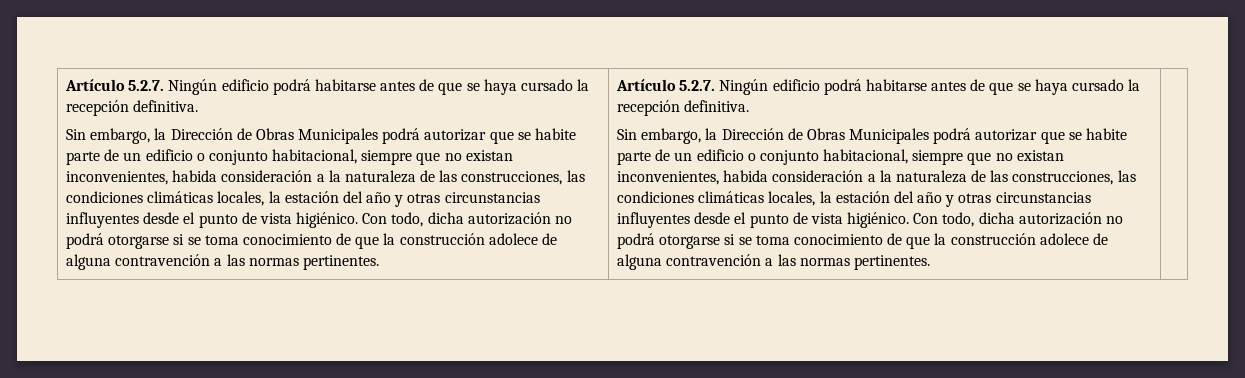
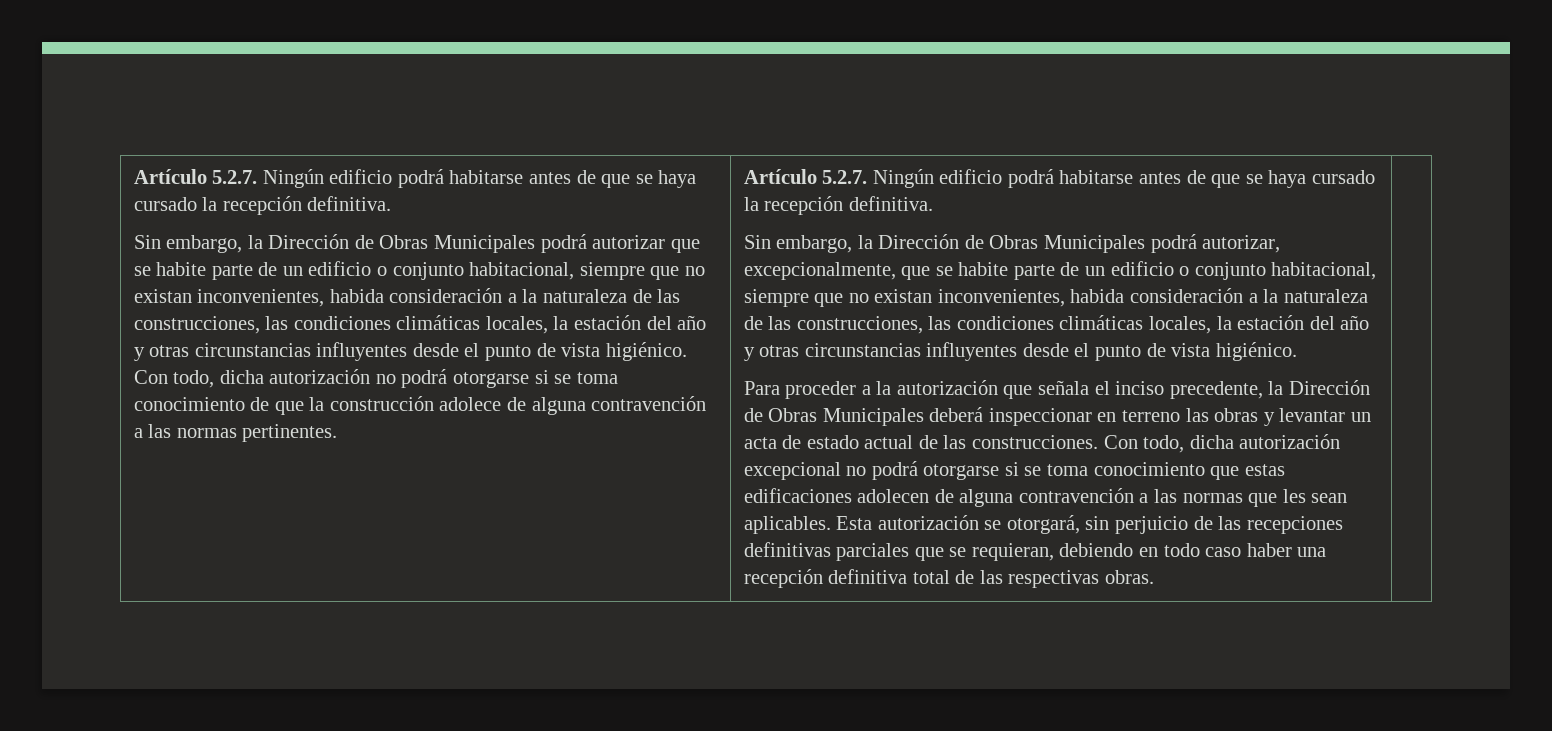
[975,129,1038,141] autorizar -> [1202,235,1281,253] [743,262,896,280] autorizar, excepcionalmente,
[913,212,1123,227] [616,233,1108,249] [616,254,930,270] Con todo, dicha autorización no podrá otorgarse si se toma conocimiento de que la construcción adolece de alguna contravención a las normas pertinentes. -> [743,380,1370,399] [743,407,1371,426] [743,434,1341,453] [743,461,1285,480] [743,488,1348,507] [743,515,1343,534] [743,542,1327,561] [743,569,1154,588] // Para proceder a la autorización que señala el inciso precedente, la Dirección de Obras Municipales deberá inspeccionar en terreno las obras y levantar un acta de estado actual de las construcciones. Con todo, dicha autorización excepcional no podrá otorgarse si se toma conocimiento que estas edificaciones adolecen de alguna contravención a las normas que les sean aplicables. Esta autorización se otorgará, sin perjuicio de las recepciones definitivas parciales que se requieran, debiendo en todo caso haber una recepción definitiva total de las respectivas obras.

